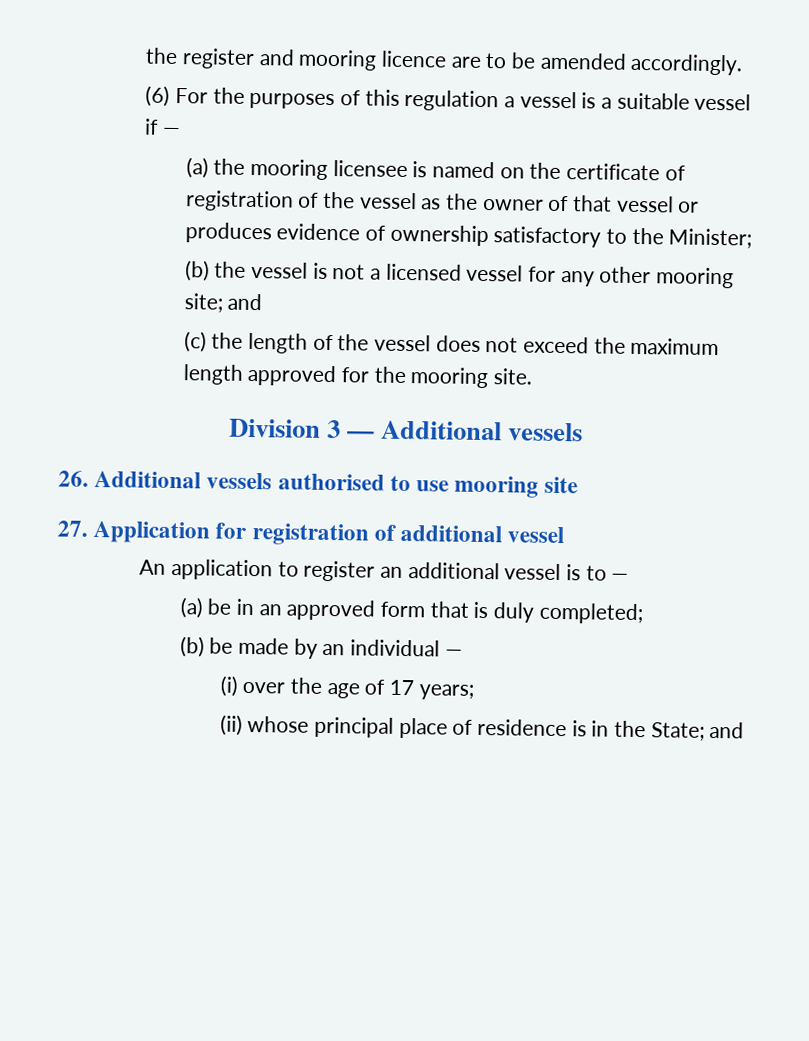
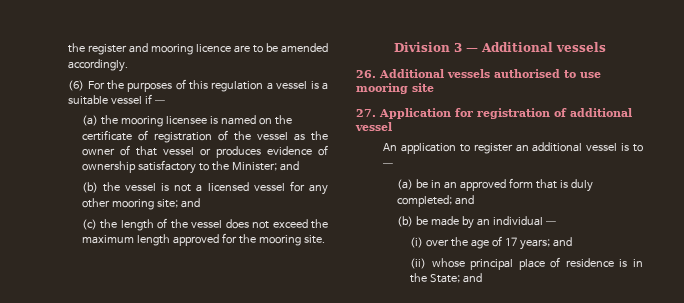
(753, 238) none -> [279,161,299,171] and
(643, 613) none -> [454,195,474,205] and
(474, 692) none -> [553,237,573,247] and

